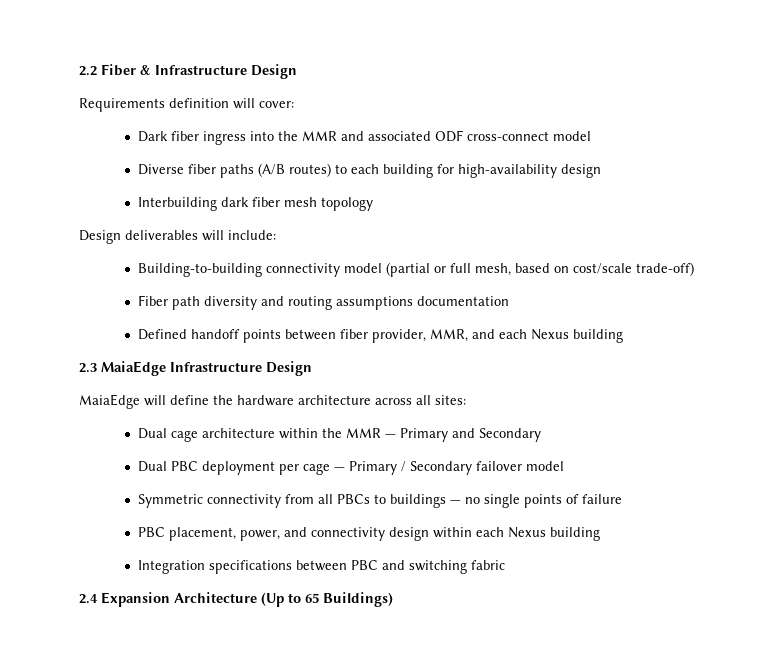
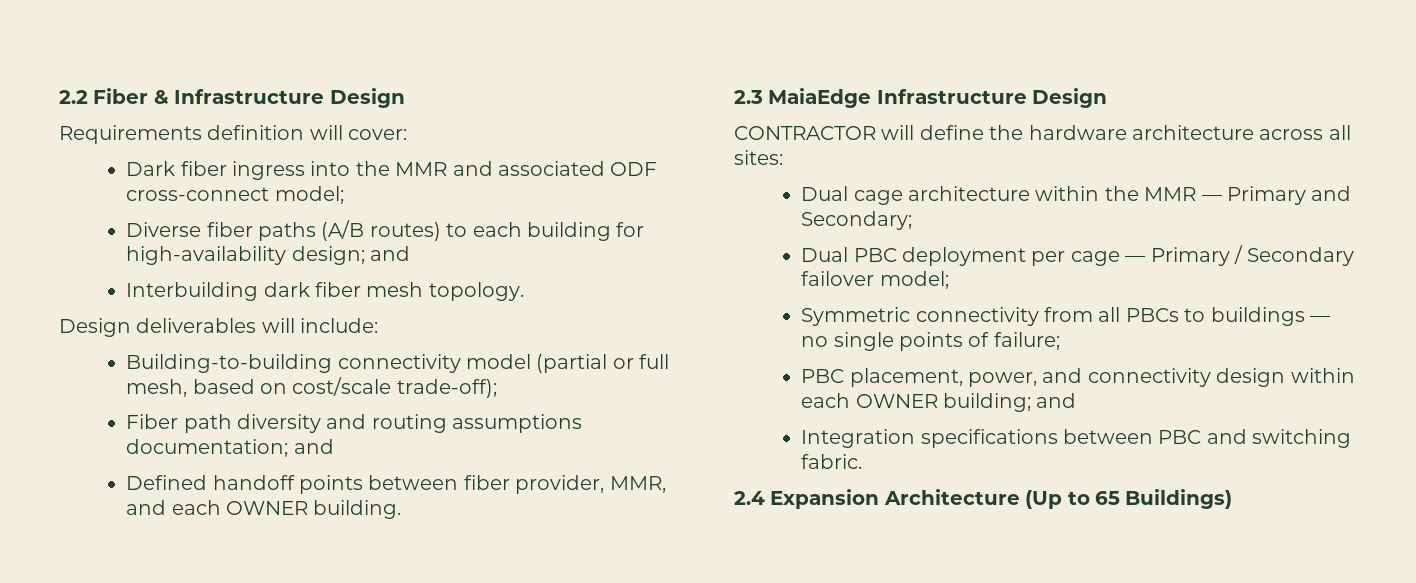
[552,131,591,141] model -> [274,186,344,204] model;
[560,164,601,178] design -> [291,246,411,265] design; and
[320,197,373,211] topology -> [428,282,524,301] topology.
[635,262,694,276] trade-off) -> [396,379,497,398] trade-off);
[416,296,509,306] documentation -> [126,439,334,457] documentation; and
[530,329,623,343] Nexus building -> [226,500,402,519] OWNER building.
[79,394,140,409] MaiaEdge -> [734,126,876,140] CONTRACTOR
[478,428,541,442] Secondary -> [801,211,913,230] Secondary;
[525,461,564,471] model -> [879,271,949,289] model;
[581,494,622,504] failure -> [993,332,1060,350] failure;
[507,527,600,541] Nexus building -> [855,393,1077,412] OWNER building; and
[470,560,505,570] fabric -> [801,454,863,469] fabric.

